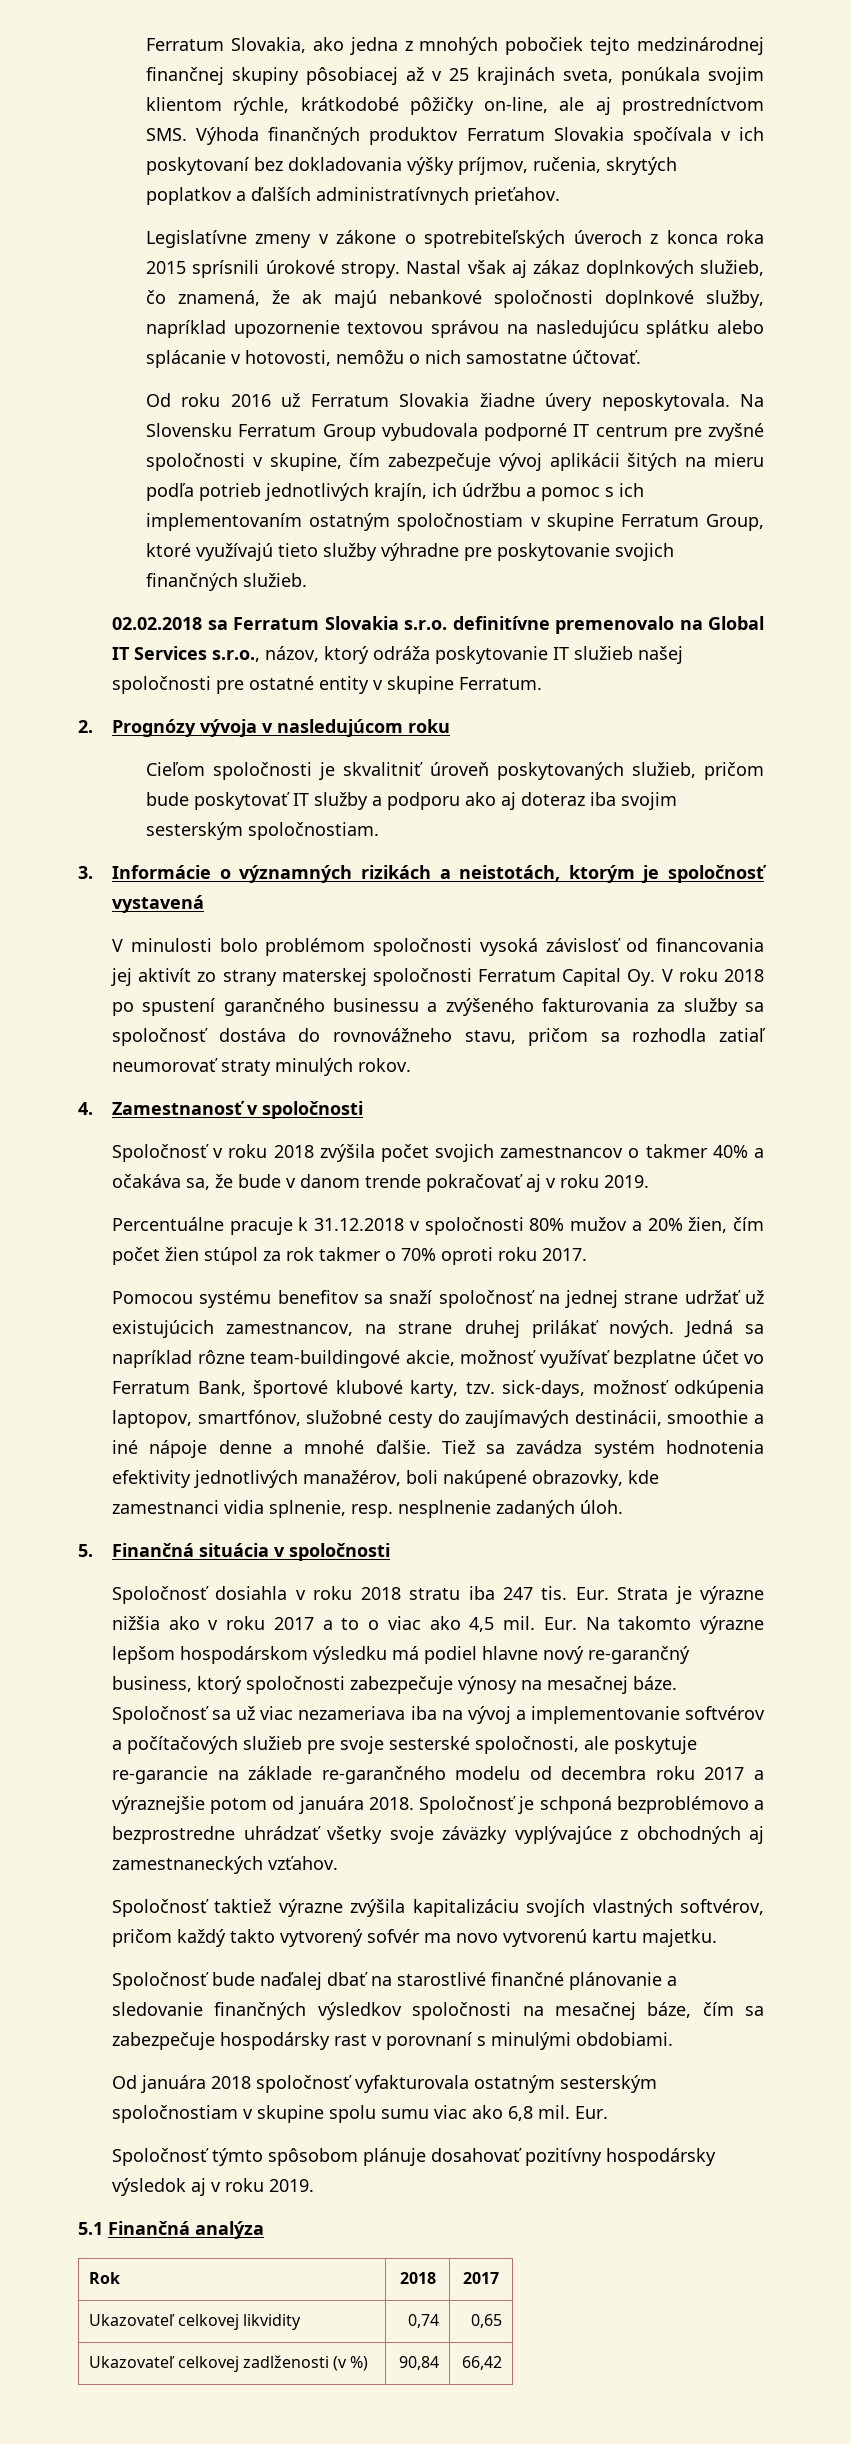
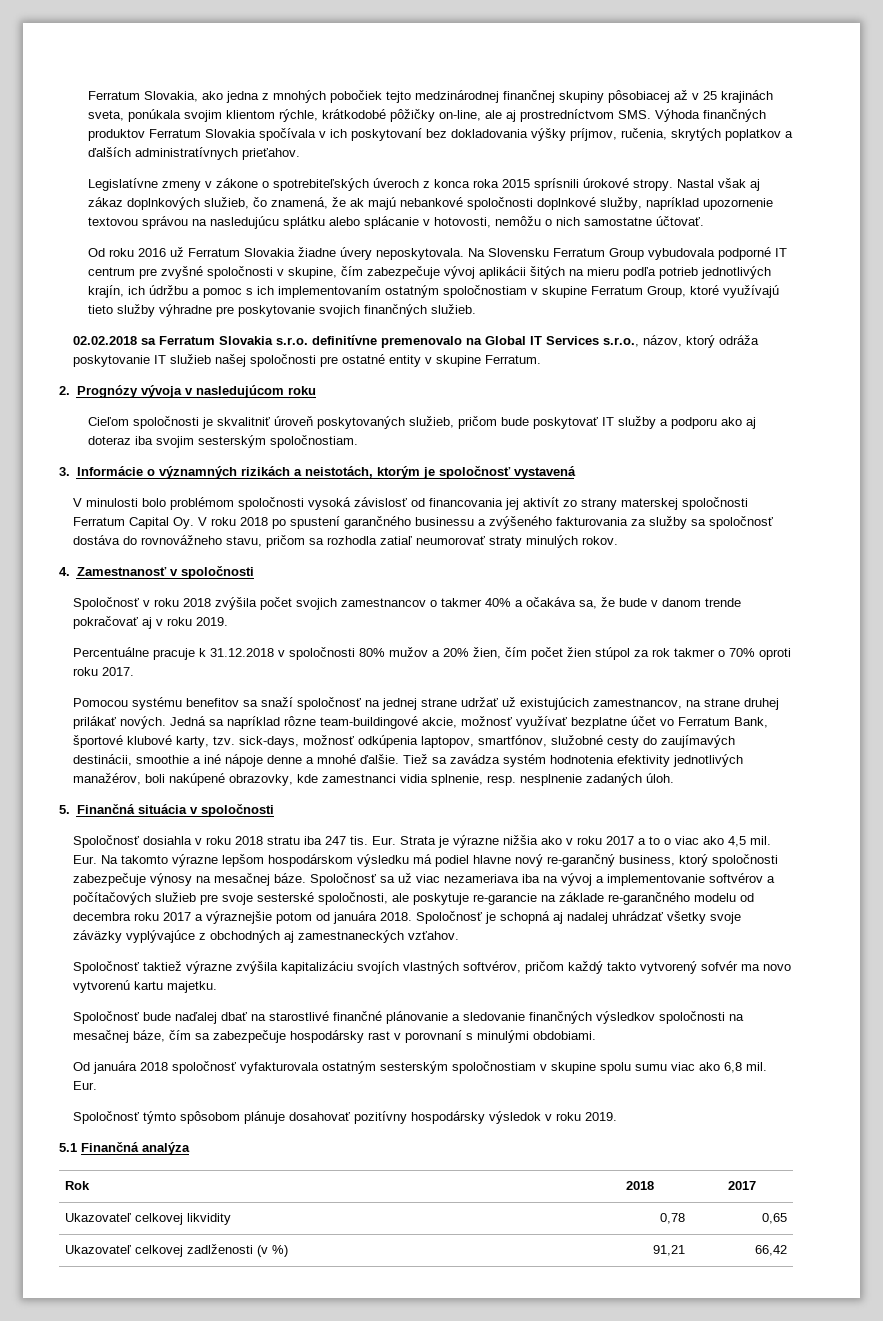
[539,1796,764,1814] [112,1826,236,1844] schponá bezproblémovo a bezprostredne -> [500,911,609,924] schopná aj nadalej
[191,2178,207,2196] aj -> (542, 1117) none
[407,2314,439,2328] 0,74 -> [659,1213,685,1224] 0,78
[398,2356,439,2370] 90,84 -> [652,1245,685,1256] 91,21

